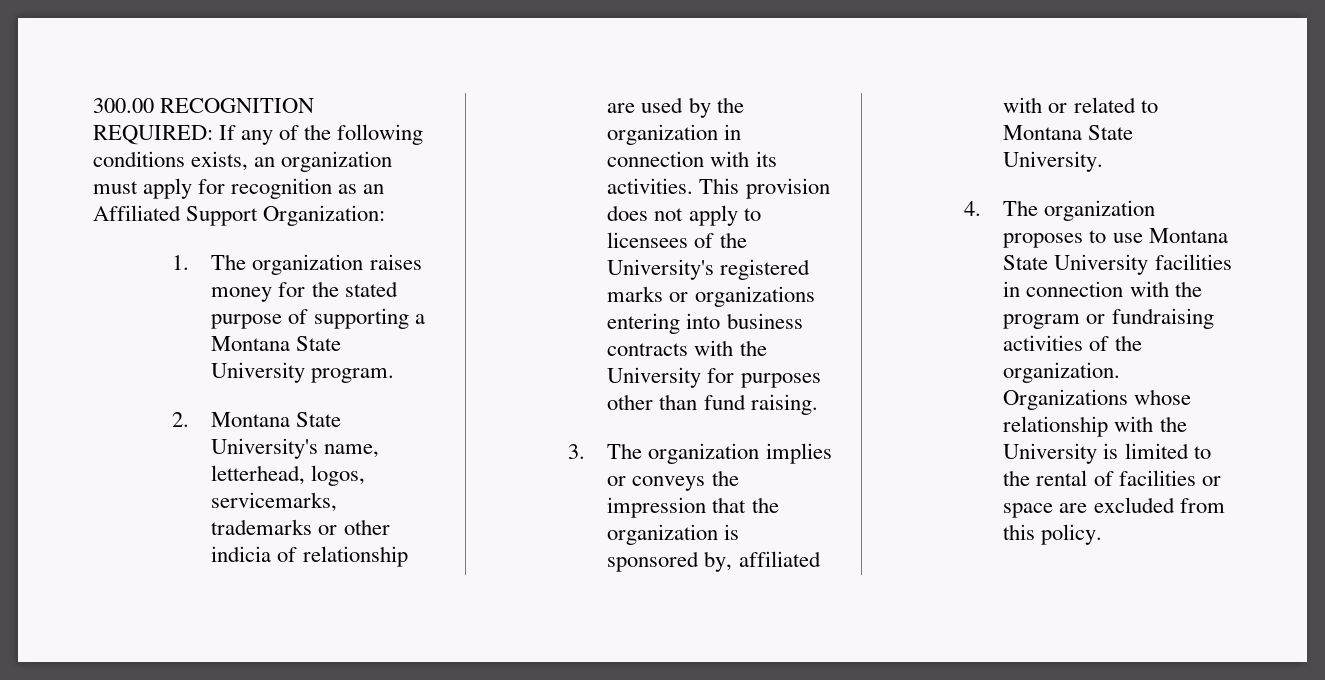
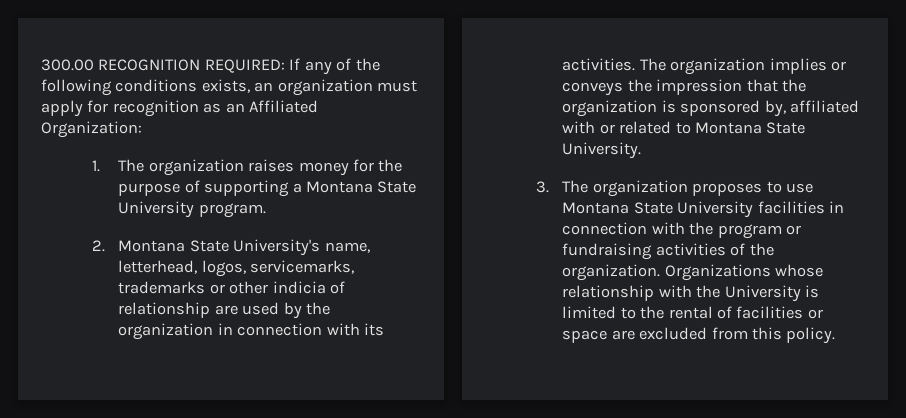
[186,206,259,226] Support -> (319, 106) none
[344,281,398,297] stated -> (403, 165) none
[699,178,830,199] [607,205,761,226] [607,232,747,248] [607,259,811,280] [607,286,815,307] [607,313,803,334] [607,340,767,356] [607,367,821,388] [607,394,818,415] [567,444,585,459] This provision does not apply to licensees of the University's registered marks or organizations entering into business contracts with the University for purposes other than fund raising. // 3. -> (636, 64) none
[963,201,981,216] 4. -> [536,181,550,193] 3.

